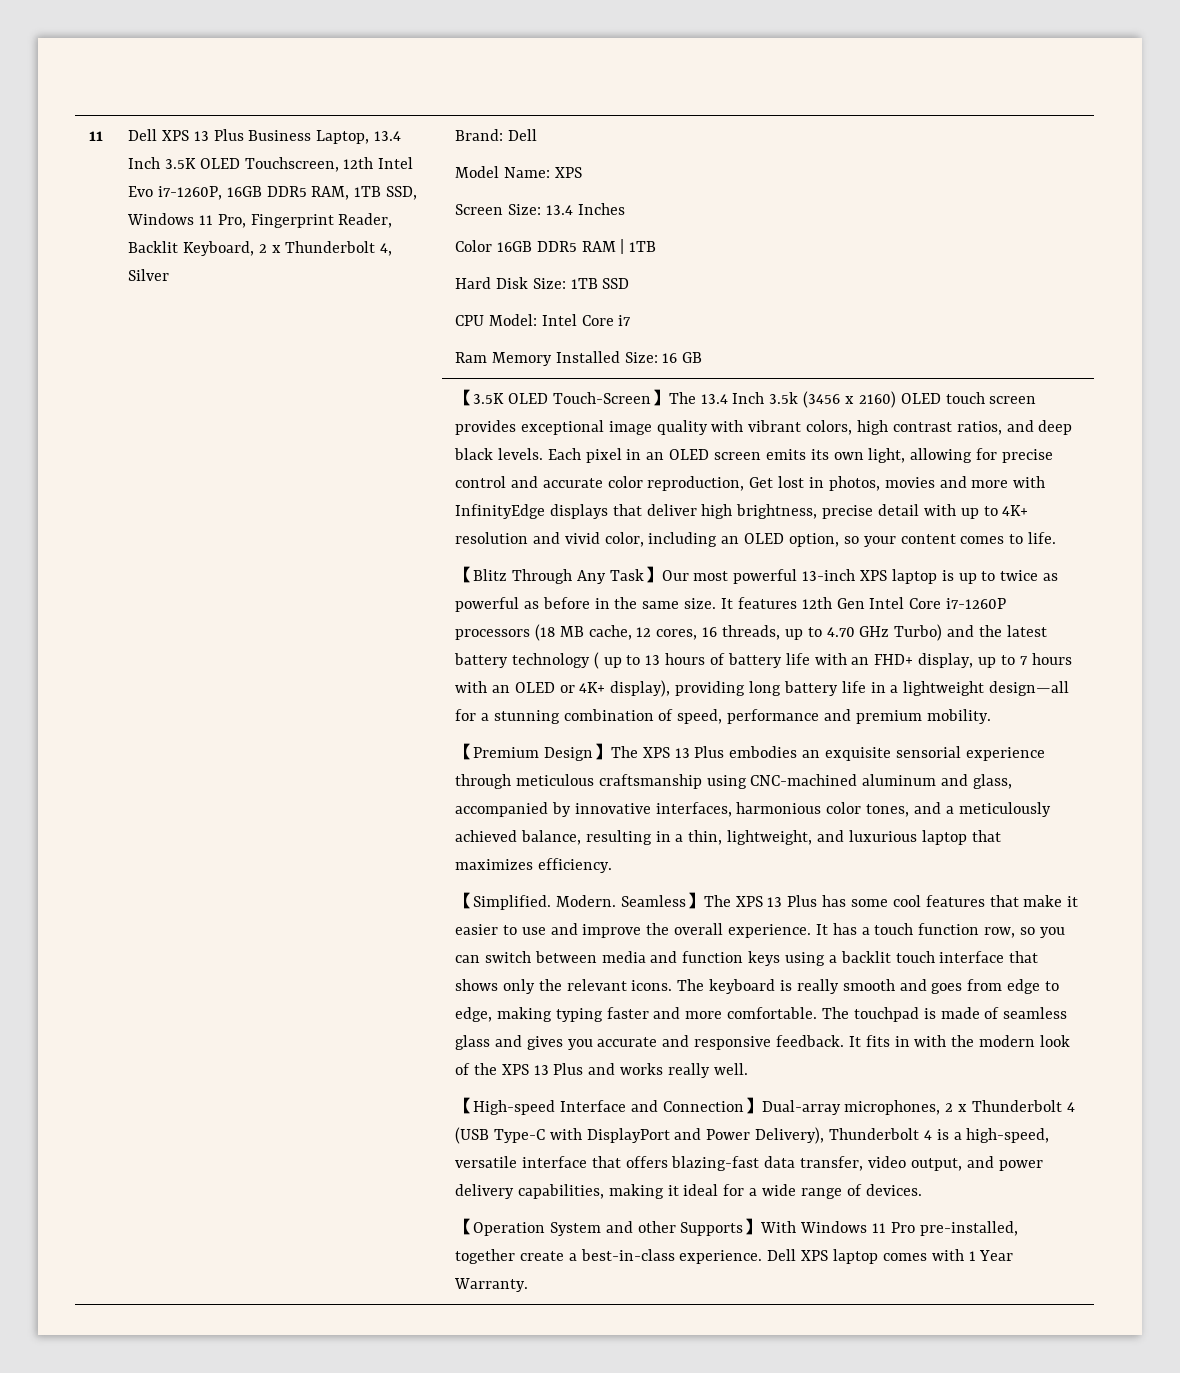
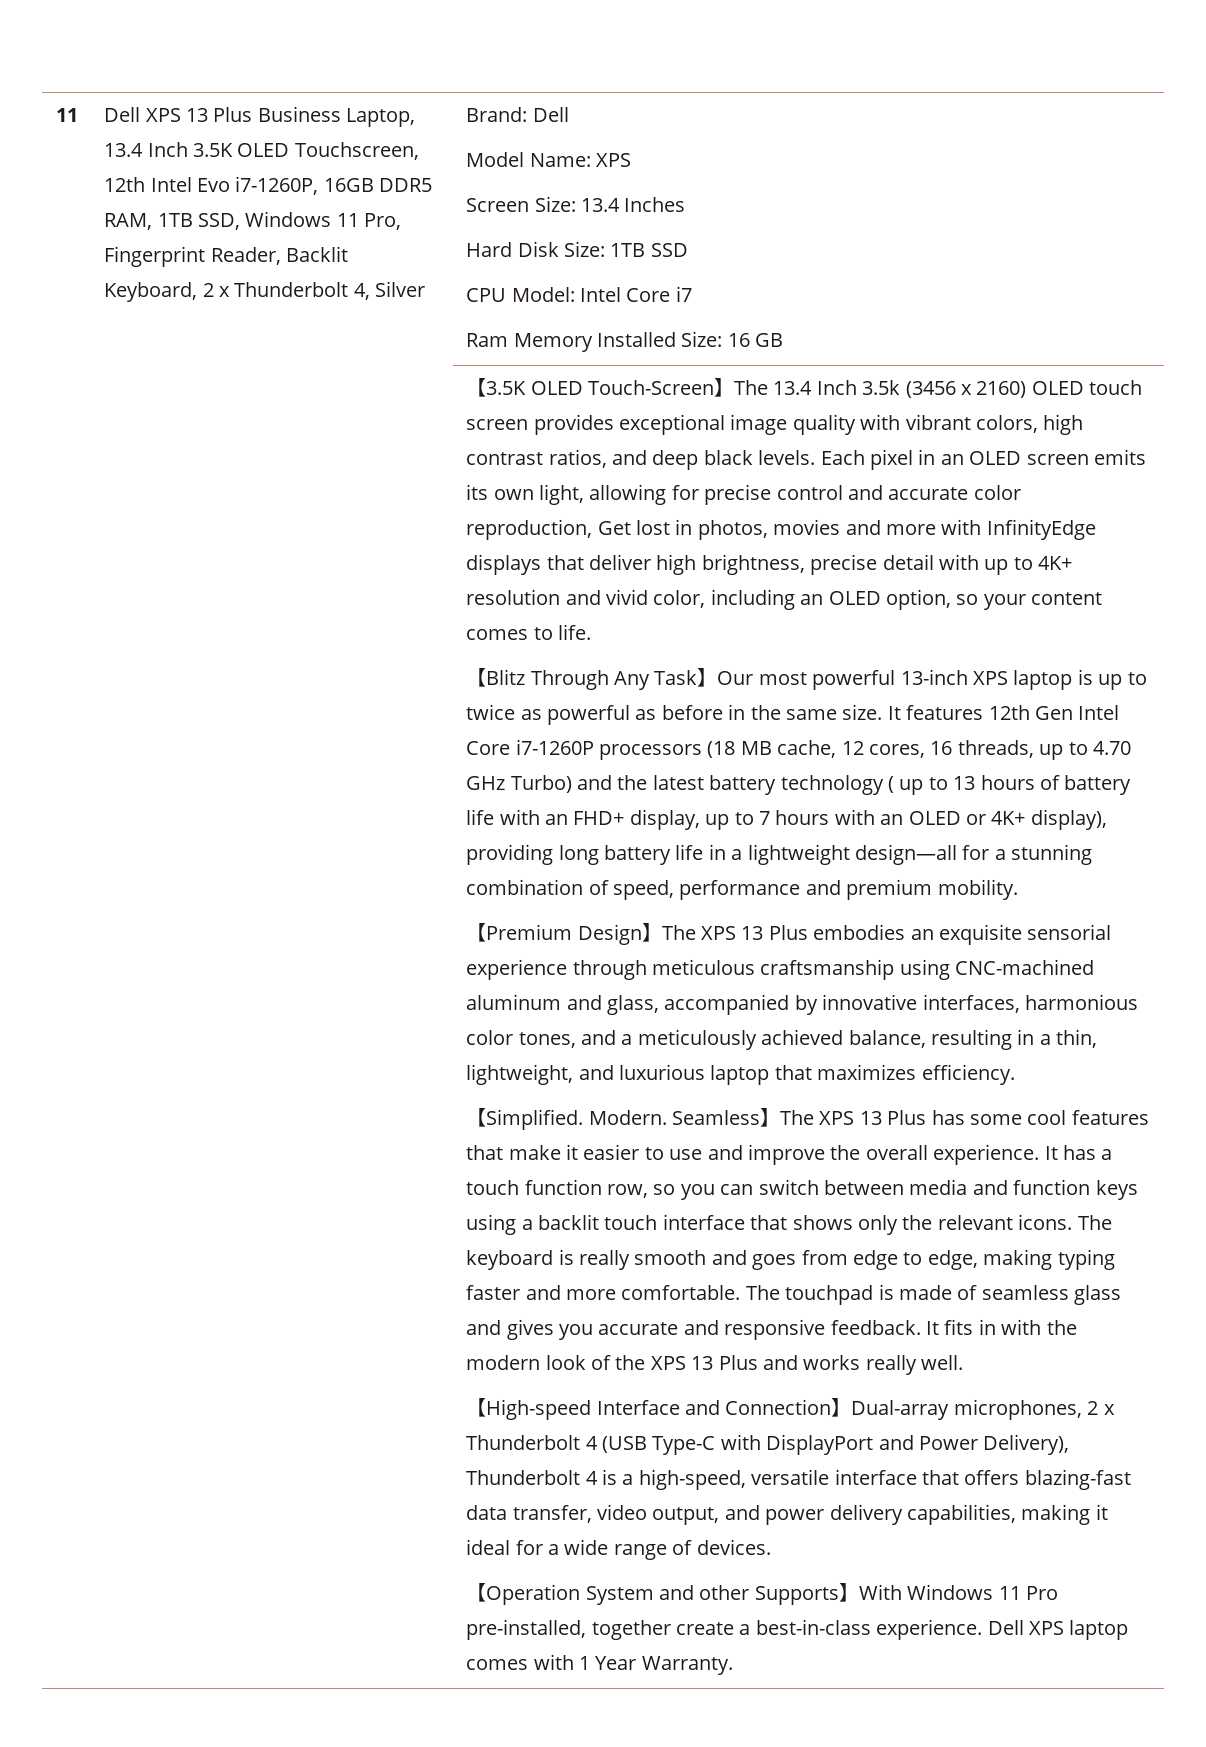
[454,239,657,254] // Color 16GB DDR5 RAM | 1TB -> (686, 204) none

